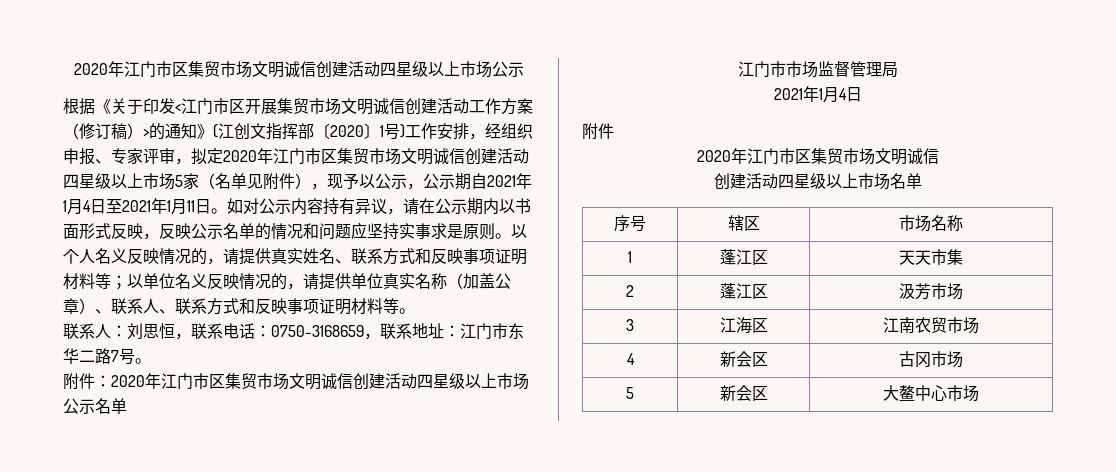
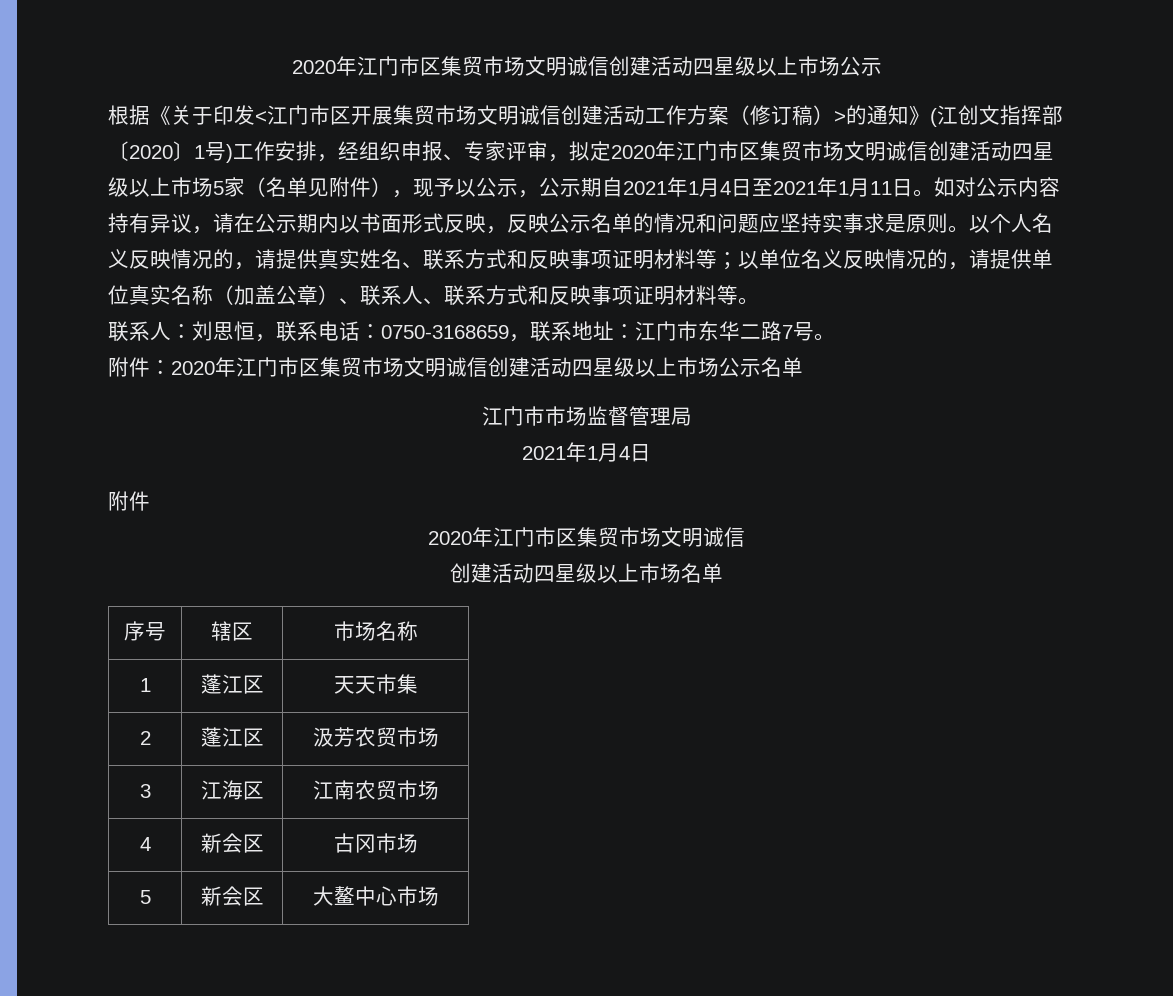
(931, 291) none -> [354,727,397,747] 农贸

